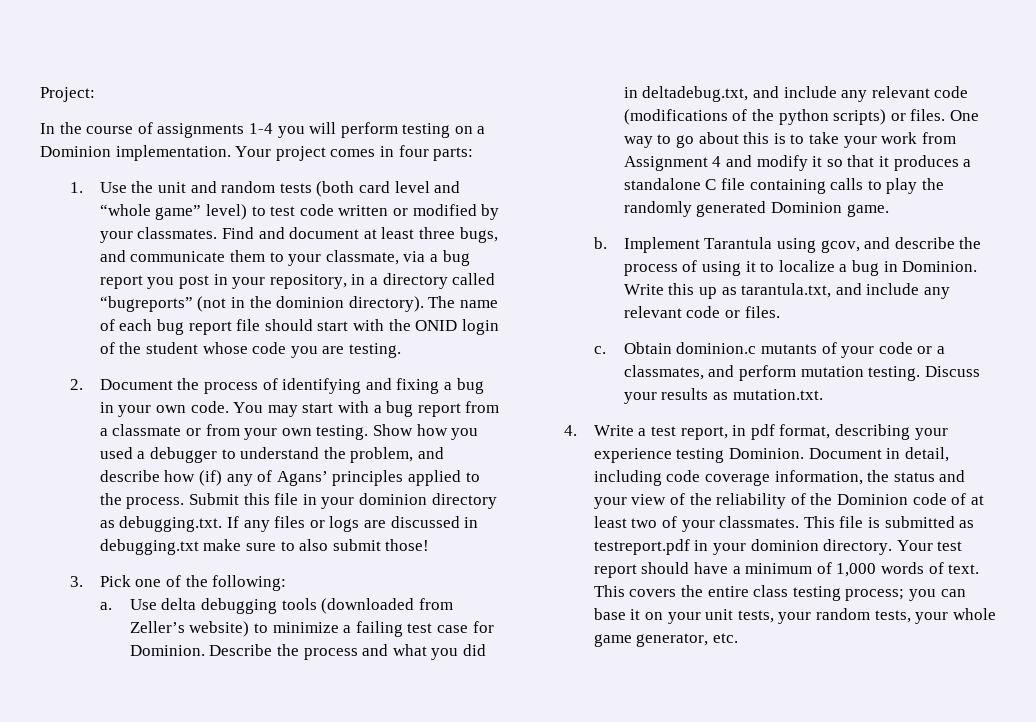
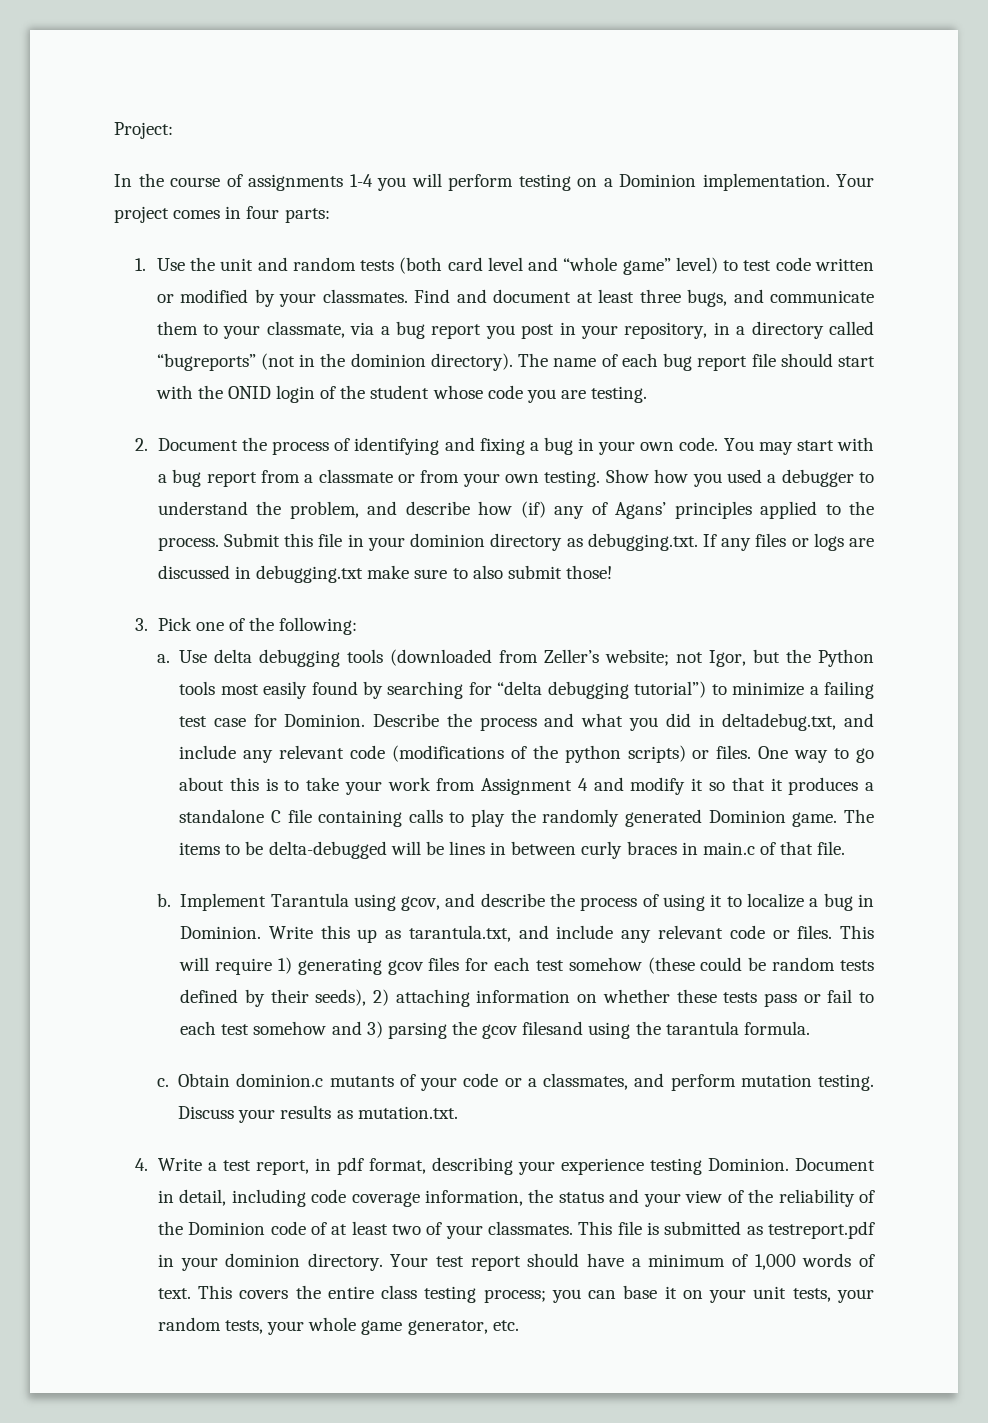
[189,621,250,637] website) -> [605,649,875,667] [179,681,707,699] website; not Igor, but the Python tools most easily found by searching for “delta debugging tutorial”)
(889, 210) none -> [843,809,874,823] [179,841,846,859] The items to be delta-debugged will be lines in between curly braces in main.c of that file.
(780, 312) none -> [839,925,874,939] [179,957,874,975] [180,989,874,1007] [180,1021,810,1039] This will require 1) generating gcov files for each test somehow (these could be random tests defined by their seeds), 2) attaching information on whether these tests pass or fail to each test somehow and 3) parsing the gcov filesand using the tarantula formula.

